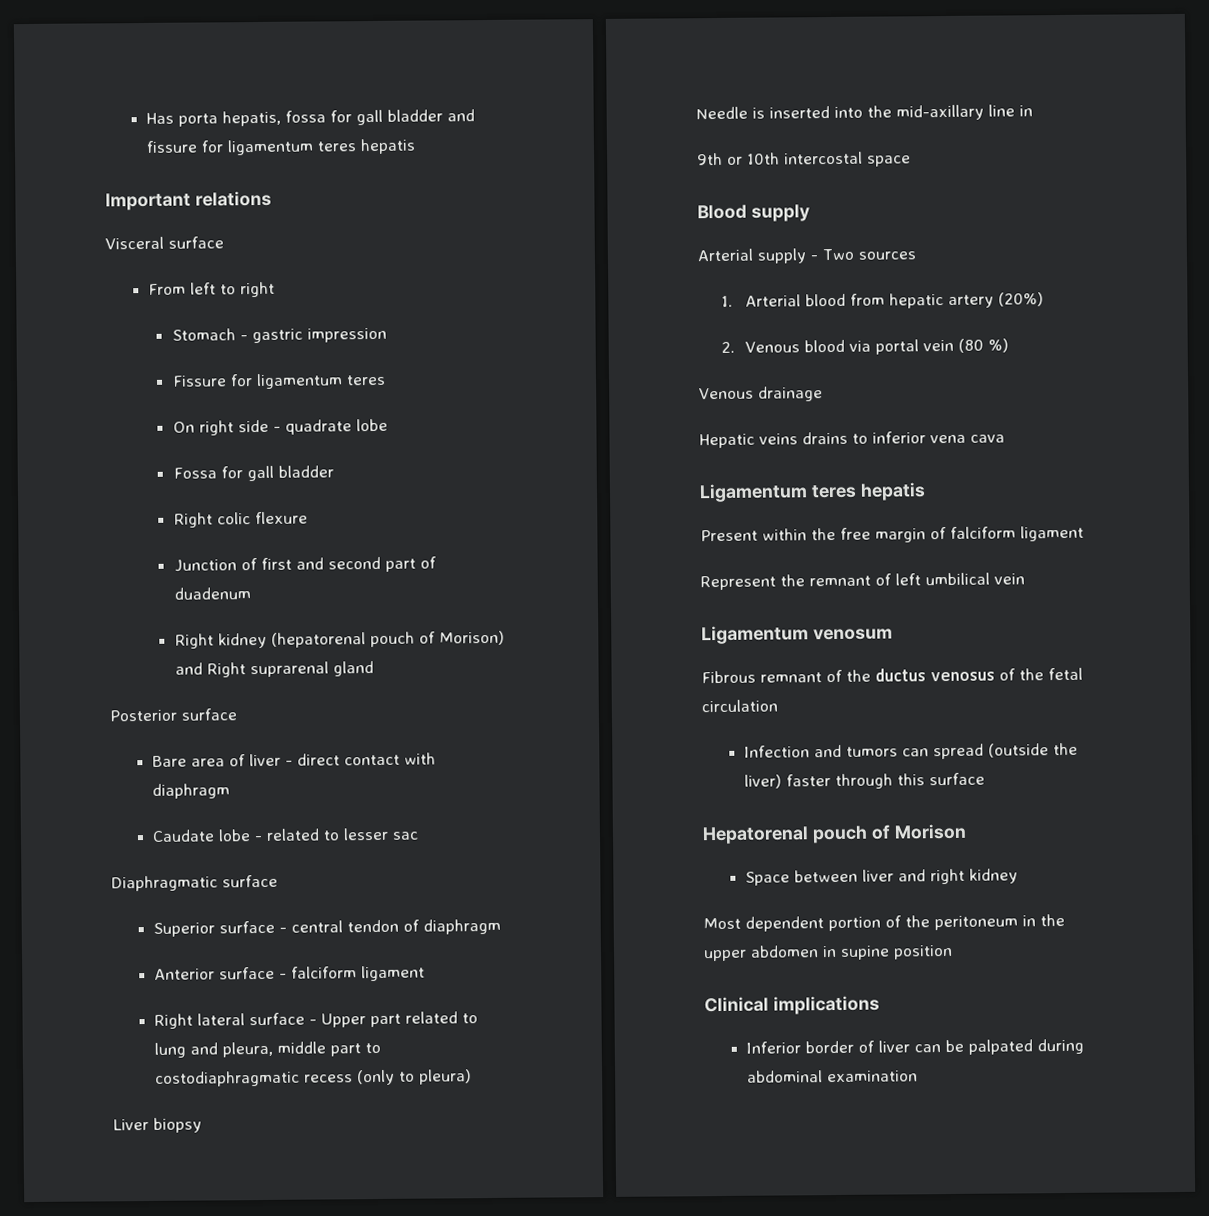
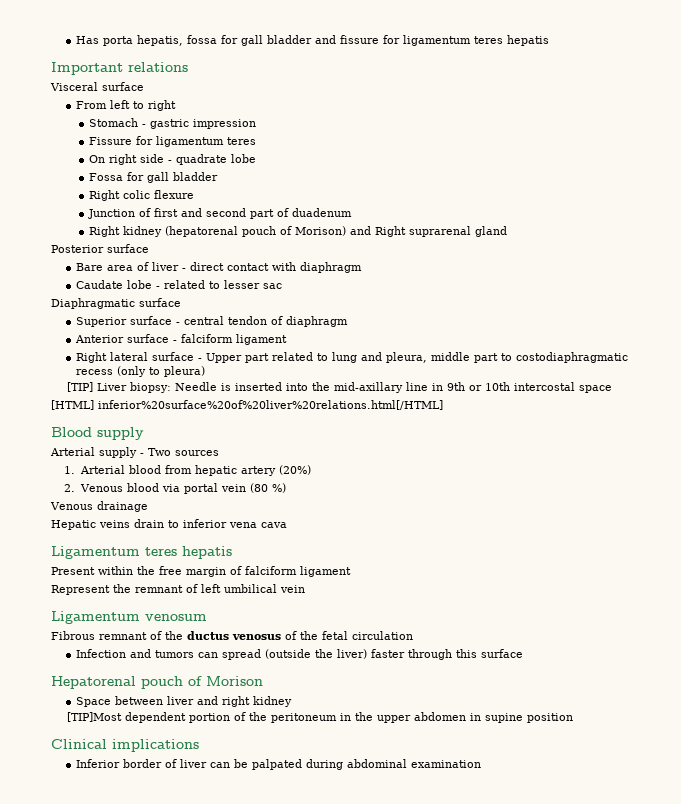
[113,1117,202,1133] Liver biopsy // -> [66,382,171,393] [TIP] Liver biopsy:
(1033, 111) // -> (443, 387) none
(911, 161) none -> [51,400,443,410] // [HTML] inferior%20surface%20of%20liver%20relations.html[/HTML]
[802,431,848,445] drains -> [134,519,164,528] drain
[703,917,741,930] Most -> [66,712,122,722] [TIP]Most

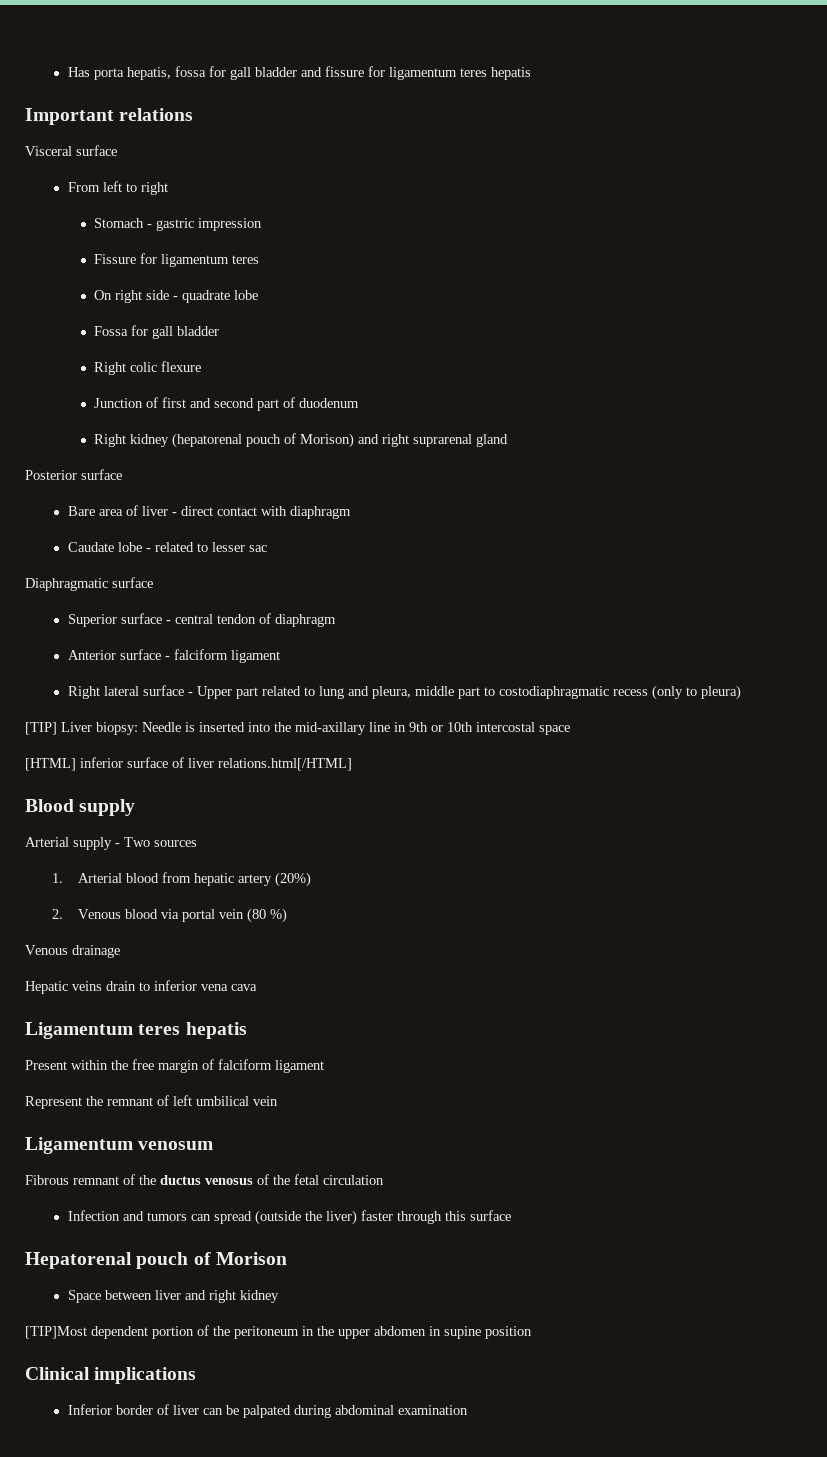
[292,208,353,217] duadenum -> [299,398,360,408] duodenum
[375,226,407,237] Right -> [382,434,410,447] right
[98,400,443,410] inferior%20surface%20of%20liver%20relations.html[/HTML] -> [80,757,352,771] inferior surface of liver relations.html[/HTML]

